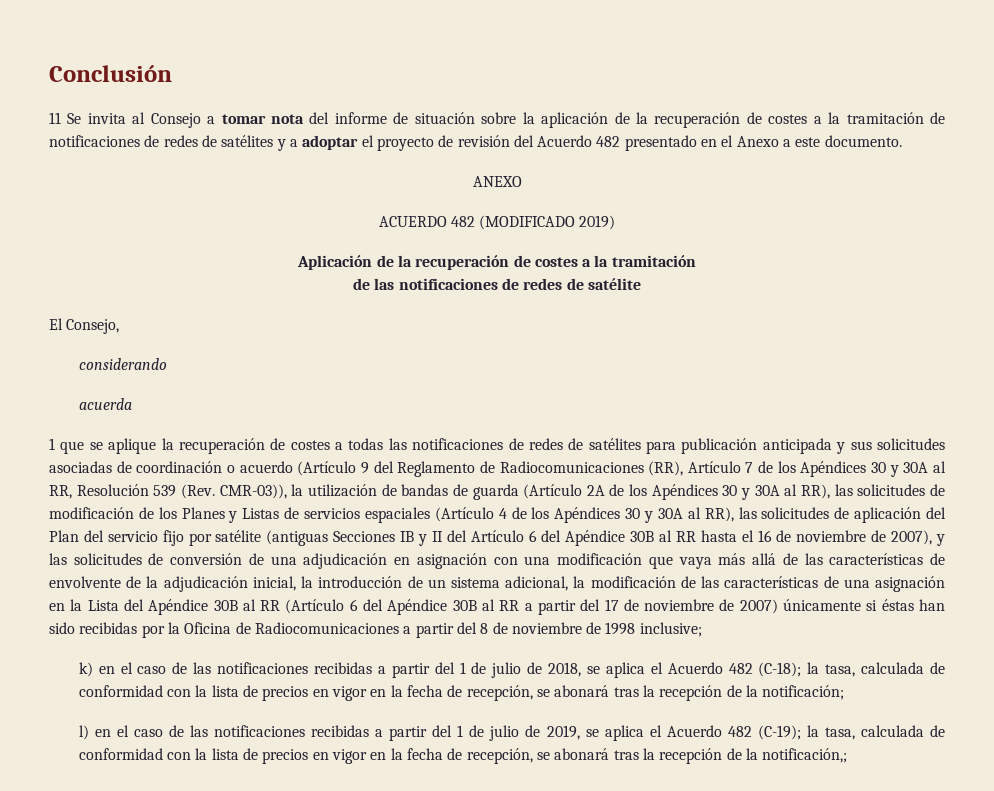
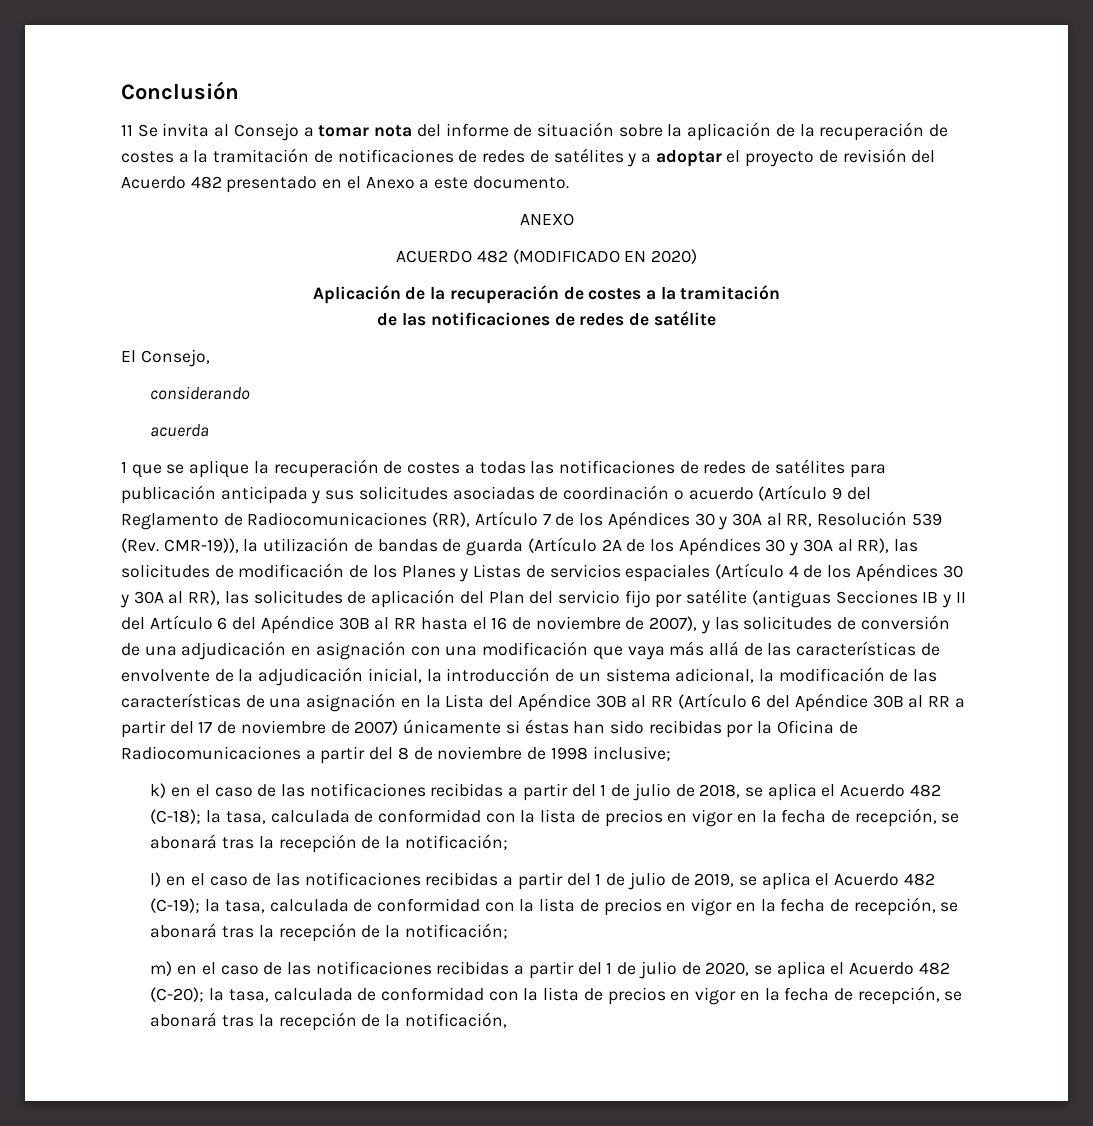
[579,215,616,230] 2019) -> [624,249,697,264] EN 2020)
[219,484,287,499] CMR-03)), -> [163,538,239,553] CMR-19)),
[762,748,848,763] notificación,; -> [404,923,508,939] [150,961,950,979] [150,986,963,1005] [150,1012,507,1031] notificación; // m) en el caso de las notificaciones recibidas a partir del 1 de julio de 2020, se aplica el Acuerdo 482 (C-20); la tasa, calculada de conformidad con la lista de precios en vigor en la fecha de recepción, se abonará tras la recepción de la notificación,

